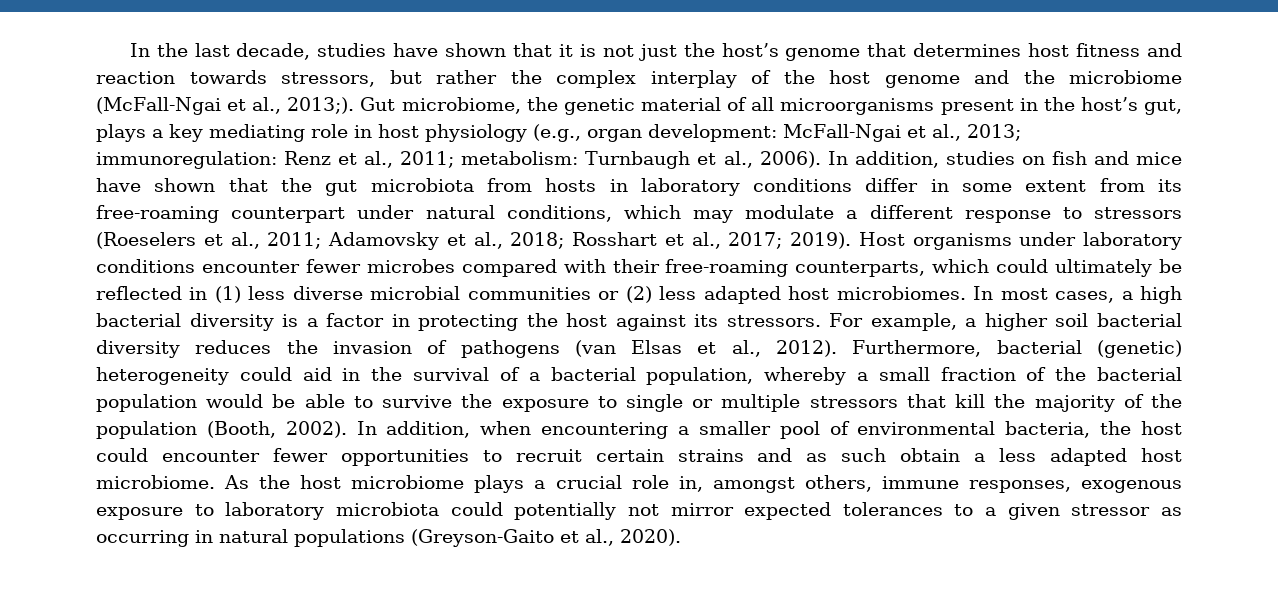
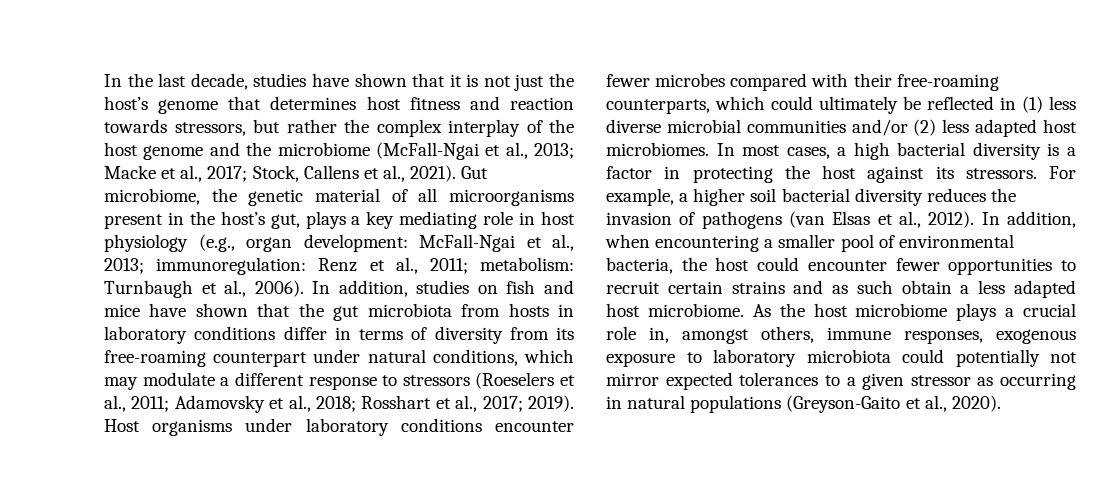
[287,97,355,114] 2013;). -> [534,143,574,159] [104,165,457,182] 2013; Macke et al., 2017; Stock, Callens et al., 2021).
[962,180,1087,192] some extent -> [359,326,503,344] terms of diversity
[598,291,620,300] or -> [851,119,908,136] and/or
[852,340,1182,358] [96,367,1182,385] [96,394,1182,412] [96,421,347,439] Furthermore, bacterial (genetic) heterogeneity could aid in the survival of a bacterial population, whereby a small fraction of the bacterial population would be able to survive the exposure to single or multiple stressors that kill the majority of the population (Booth, 2002). -> (975, 219) none

